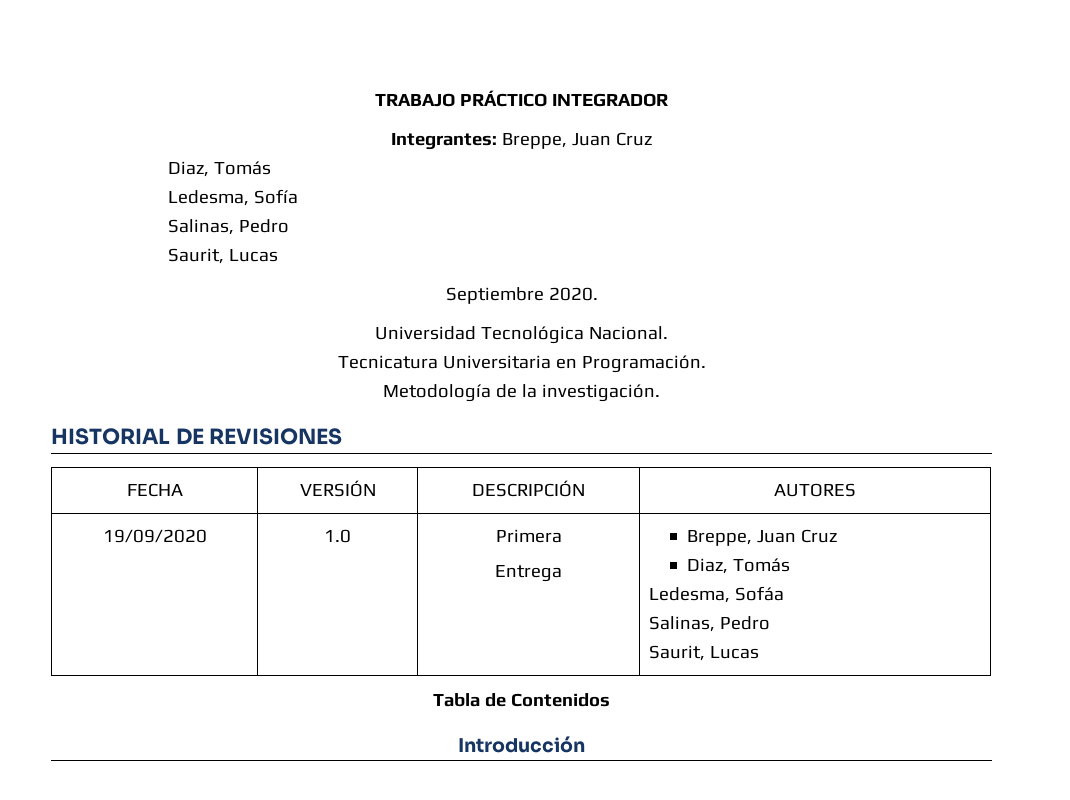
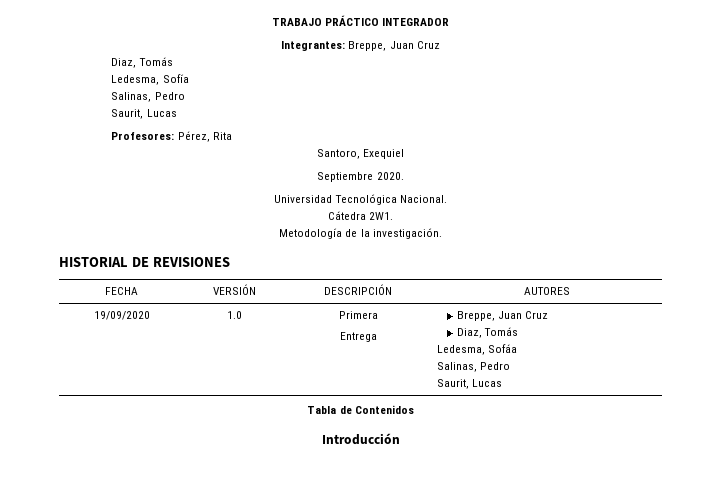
(279, 255) none -> [111,131,232,142] [316,149,405,159] // Profesores: Pérez, Rita // Santoro, Exequiel
[337,355,706,373] Tecnicatura Universitaria en Programación. -> [327,211,394,220] Cátedra 2W1.

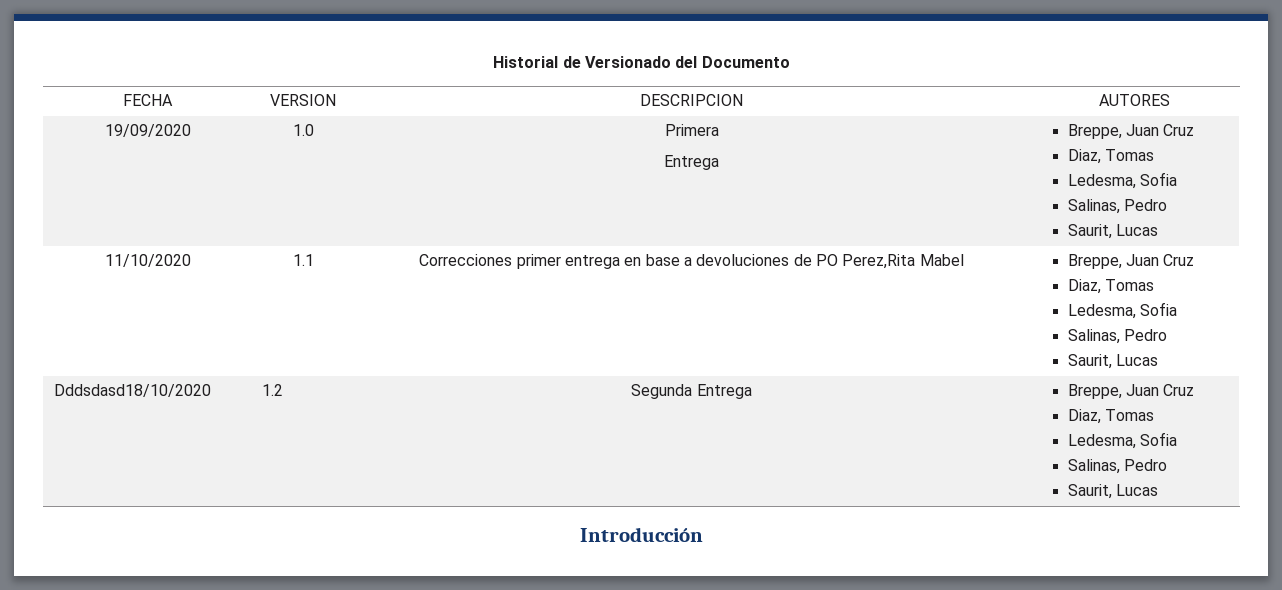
[271,15,450,26] [281,41,440,51] [111,57,173,68] [111,74,189,85] [111,92,185,102] [111,109,177,119] [111,131,232,142] [316,149,405,159] [317,172,404,182] [274,194,447,205] [327,211,394,220] [279,228,442,239] [59,257,230,267] TRABAJO PRÁCTICO INTEGRADOR // Integrantes: Breppe, Juan Cruz // Diaz, Tomás // Ledesma, Sofía // Salinas, Pedro // Saurit, Lucas // Profesores: Pérez, Rita // Santoro, Exequiel // Septiembre 2020. // Universidad Tecnológica Nacional. // Cátedra 2W1. // Metodología de la investigación. // HISTORIAL DE REVISIONES -> [493,56,790,68] Historial de Versionado del Documento
[212,284,256,295] [324,284,392,295] VERSIÓN | DESCRIPCIÓN -> [270,94,336,106] [640,94,743,106] VERSION | DESCRIPCION
[484,327,519,336] [436,344,517,355] [436,362,510,372] [436,379,502,389] [307,405,414,414] Tomás // Ledesma, Sofáa // Salinas, Pedro // Saurit, Lucas // Tabla de Contenidos -> [1104,149,1154,161] [1067,172,1177,189] [1067,199,1167,214] [1067,224,1158,239] [104,254,191,267] [292,254,314,266] [419,254,964,269] [1067,254,1195,269] [1067,279,1154,294] [1067,302,1177,319] [1067,329,1167,344] [1067,354,1158,369] [53,384,211,397] [261,384,283,396] [631,384,752,399] [1067,384,1195,399] [1067,409,1154,424] [1067,432,1177,449] [1067,459,1167,474] [1067,484,1158,499] Tomas // Ledesma, Sofia // Salinas, Pedro // Saurit, Lucas // 11/10/2020 | 1.1 | Correcciones primer entrega en base a devoluciones de PO Perez,Rita Mabel | Breppe, Juan Cruz // Diaz, Tomas // Ledesma, Sofia // Salinas, Pedro // Saurit, Lucas // Dddsdasd18/10/2020 | 1.2 | Segunda Entrega | Breppe, Juan Cruz // Diaz, Tomas // Ledesma, Sofia // Salinas, Pedro // Saurit, Lucas

